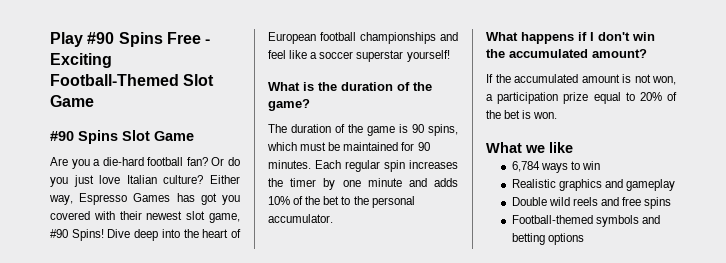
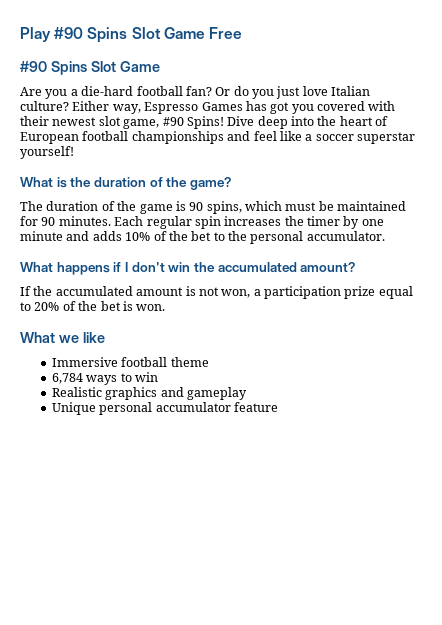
[166,32,211,44] [50,53,112,68] [50,74,215,86] [50,95,94,107] Free - Exciting Football-Themed Slot Game -> [131,27,242,39] Slot Game Free
(573, 147) none -> [52,357,209,367] // Immersive football theme
[511,197,672,209] [511,215,660,227] [511,233,584,245] Double wild reels and free spins // Football-themed symbols and betting options -> [52,402,279,415] Unique personal accumulator feature

